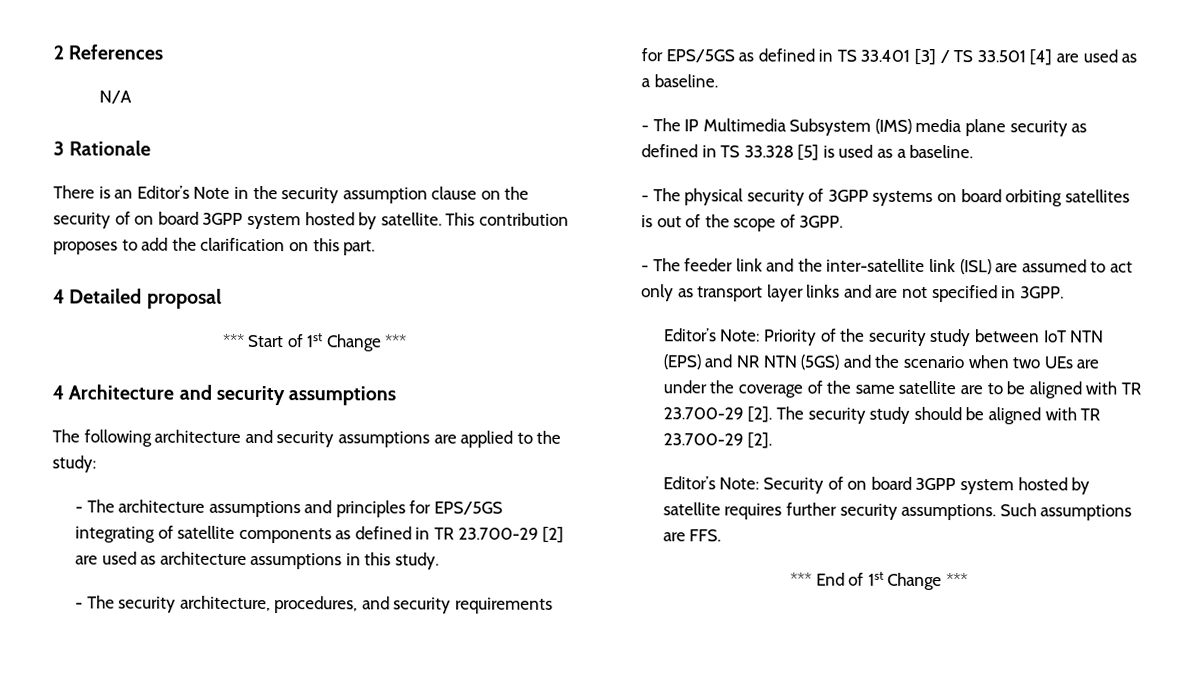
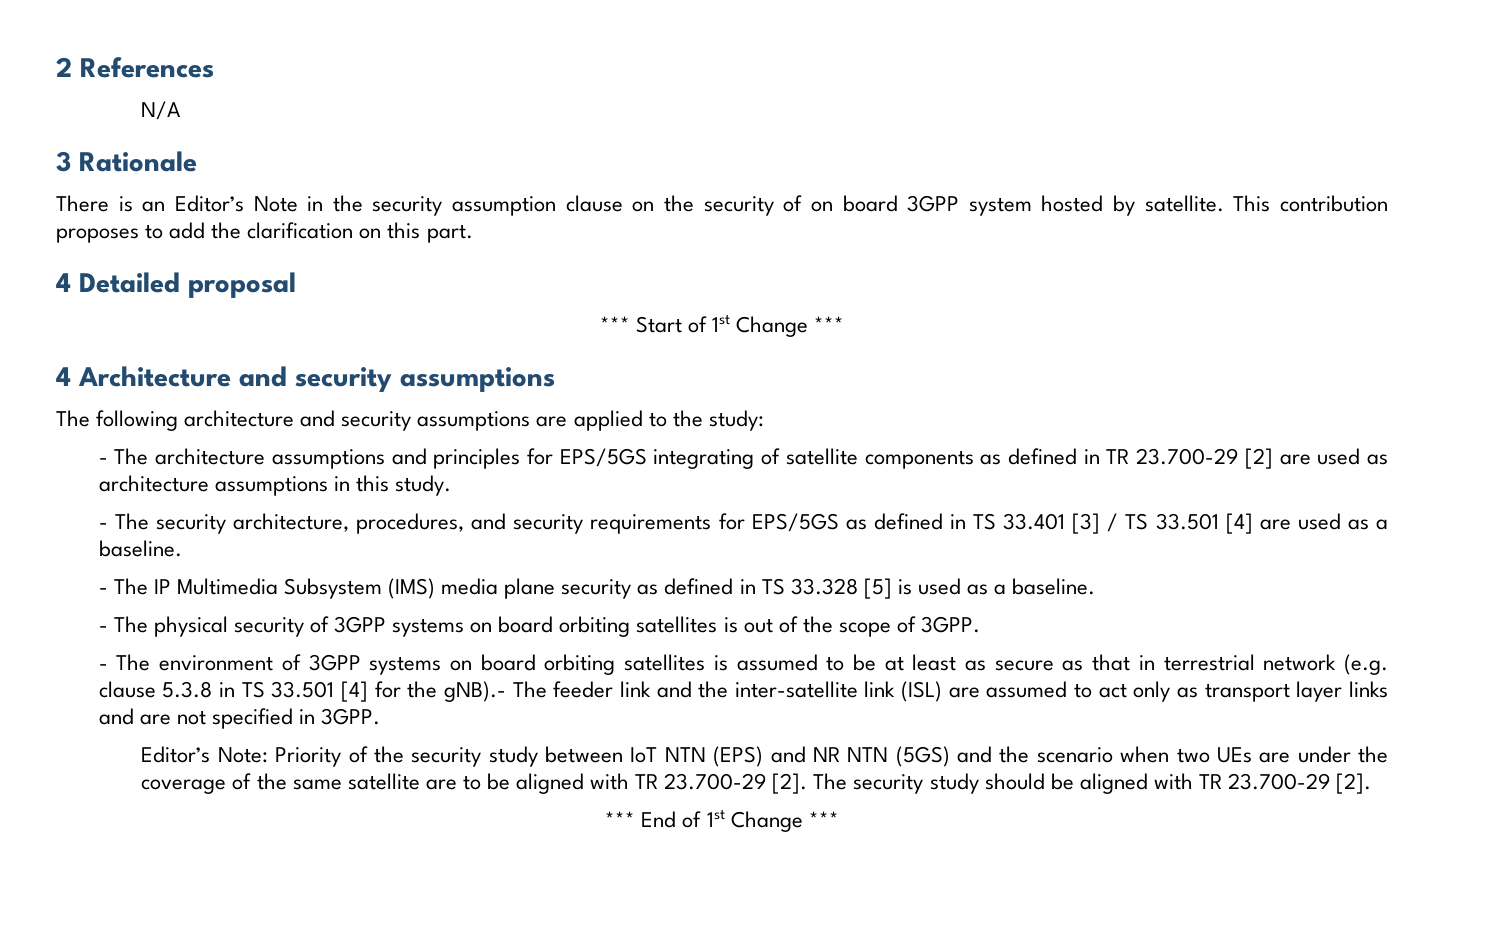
(681, 265) none -> [159,654,1389,675] [98,681,547,702] environment of 3GPP systems on board orbiting satellites is assumed to be at least as secure as that in terrestrial network (e.g. clause 5.3.8 in TS 33.501 [4] for the gNB).- The
[662,476,1091,495] [662,502,1133,521] [662,529,722,542] // Editor’s Note: Security of on board 3GPP system hosted by satellite requires further security assumptions. Such assumptions are FFS. -> (1372, 783) none

